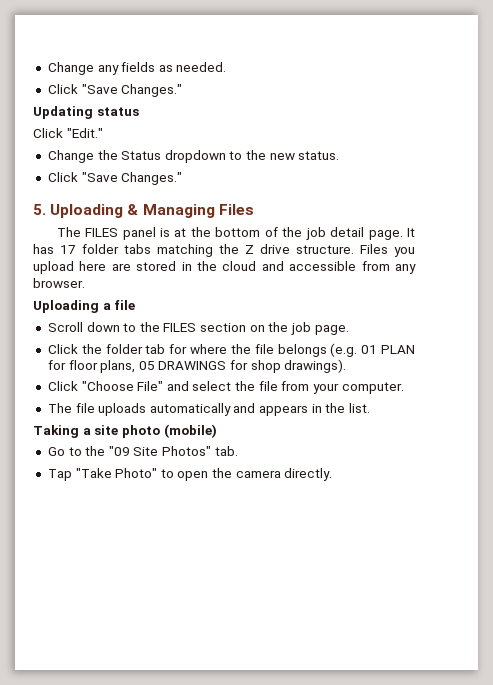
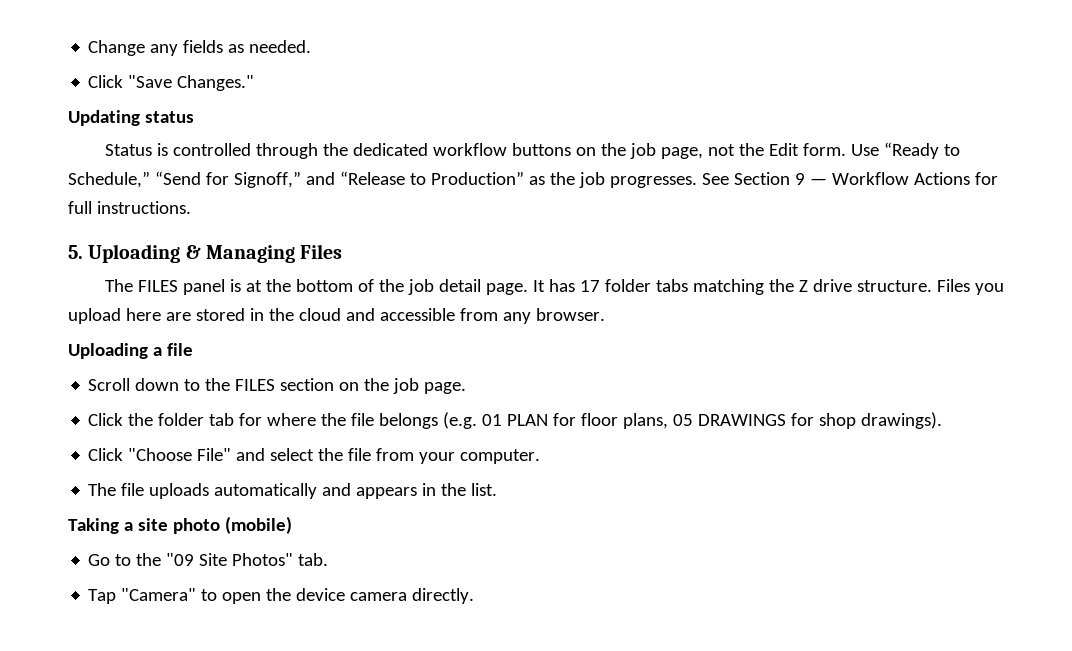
[33,128,103,138] [47,150,340,163] [47,172,183,185] Click "Edit." // Change the Status dropdown to the new status. // Click "Save Changes." -> [104,142,960,159] [68,171,998,188] [68,201,191,214] Status is controlled through the dedicated workflow buttons on the job page, not the Edit form. Use “Ready to Schedule,” “Send for Signoff,” and “Release to Production” as the job progresses. See Section 9 — Workflow Actions for full instructions.
[75,468,158,478] "Take Photo" -> [121,588,197,601] "Camera"
(233, 473) none -> [296,588,346,601] device

